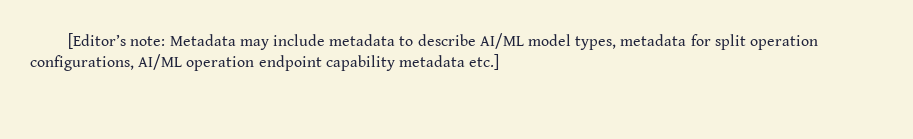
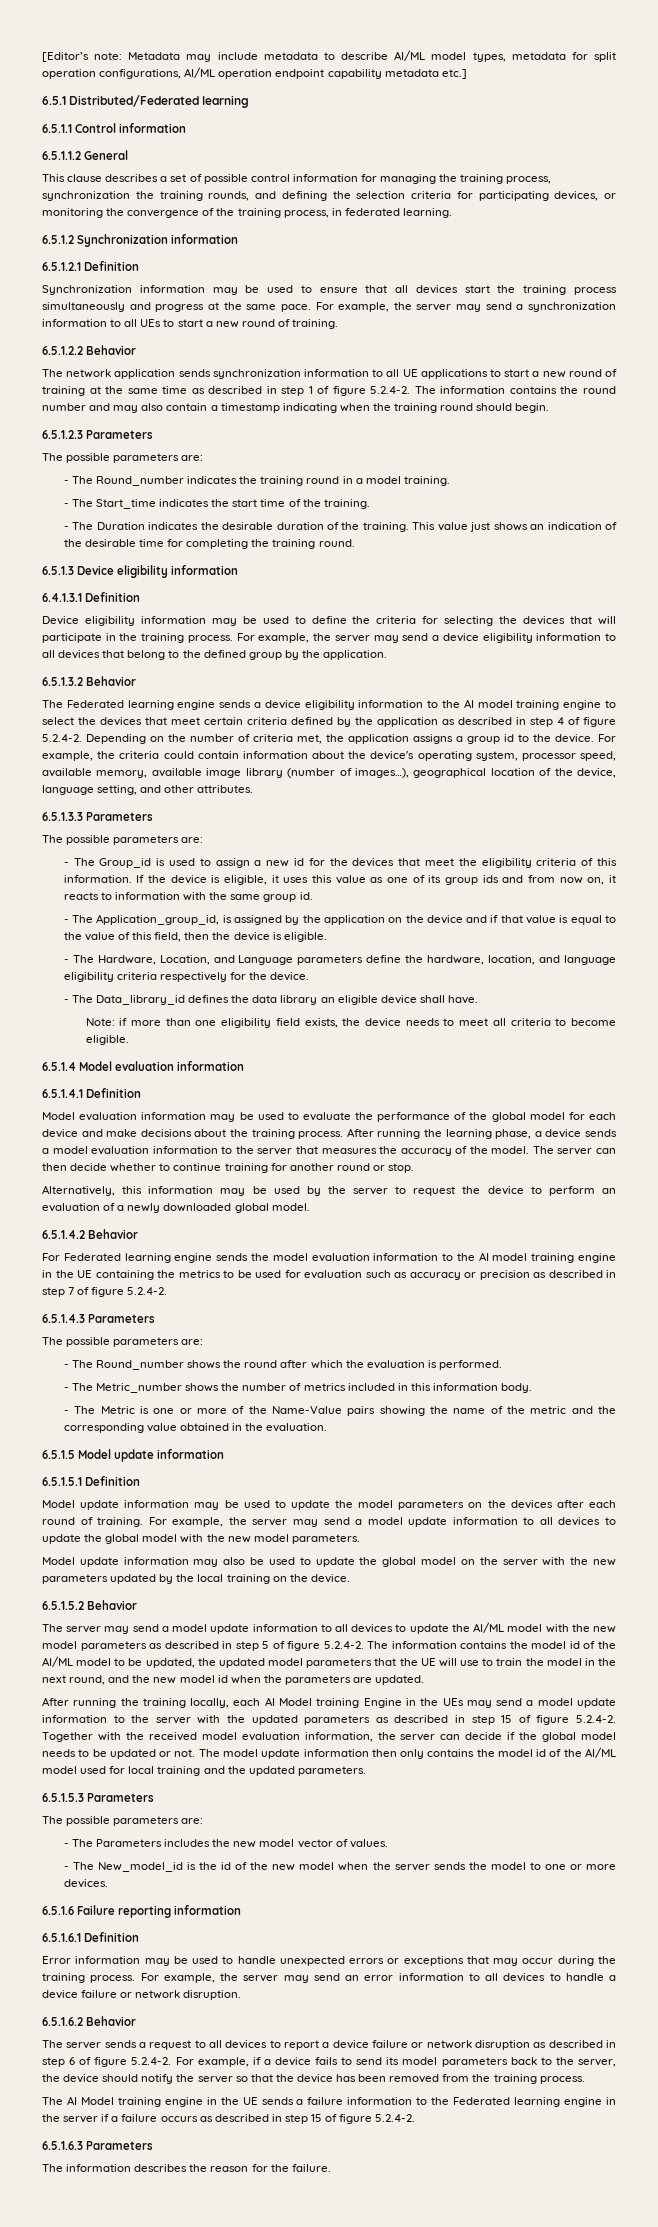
(500, 62) none -> [42,95,250,108] [42,123,187,133] [42,150,129,160] [42,174,552,184] [42,191,616,201] [42,208,452,218] [42,234,239,247] [42,261,140,271] [42,285,617,295] [42,302,617,312] [42,319,339,329] [42,345,137,355] [42,369,617,379] [42,386,616,396] [42,403,550,413] [42,430,154,439] [42,453,204,463] [63,476,450,486] [63,499,370,509] [63,522,617,532] [63,539,355,549] [42,565,239,578] [42,592,141,602] [42,616,616,626] [42,633,617,643] [42,650,388,660] [42,676,137,686] [42,699,616,710] [42,717,616,727] [42,734,616,744] [42,751,617,761] [42,768,616,778] [42,785,254,795] [42,812,154,821] [42,835,204,845] [63,858,617,868] [63,875,617,885] [63,892,313,902] [63,914,616,925] [63,932,327,942] [63,955,616,965] [63,972,310,982] [63,995,478,1005] [85,1018,616,1028] [85,1035,129,1045] [42,1061,245,1071] [42,1088,142,1098] [42,1112,616,1122] [42,1128,618,1139] [42,1146,616,1156] [42,1163,415,1173] [42,1185,616,1196] [42,1203,310,1213] [42,1229,139,1239] [42,1252,616,1263] [42,1270,616,1280] [42,1287,168,1297] [42,1314,156,1323] [42,1337,204,1347] [63,1360,502,1370] [63,1383,533,1393] [63,1406,617,1416] [63,1423,328,1433] [42,1449,225,1462] [42,1476,141,1486] [42,1500,616,1510] [42,1517,616,1527] [42,1534,360,1544] [42,1557,616,1567] [42,1574,350,1584] [42,1600,138,1610] [42,1622,616,1634] [42,1641,616,1651] [42,1656,616,1668] [42,1675,425,1685] [42,1697,616,1708] [42,1715,617,1725] [42,1732,617,1742] [42,1747,616,1759] [42,1766,366,1776] [42,1793,155,1802] [42,1816,204,1826] [63,1839,388,1848] [63,1862,616,1872] [63,1879,108,1888] [42,1905,242,1918] [42,1932,140,1942] [42,1956,616,1966] [42,1973,616,1983] [42,1990,242,2000] [42,2016,137,2026] [42,2040,616,2050] [42,2057,616,2067] [42,2074,585,2084] [42,2096,616,2107] [42,2114,416,2124] [42,2141,154,2150] [42,2164,331,2172] // 6.5.1 Distributed/Federated learning // 6.5.1.1 Control information // 6.5.1.1.2 General // This clause describes a set of possible control information for managing the training process, synchronization the training rounds, and defining the selection criteria for participating devices, or monitoring the convergence of the training process, in federated learning. // 6.5.1.2 Synchronization information // 6.5.1.2.1 Definition // Synchronization information may be used to ensure that all devices start the training process simultaneously and progress at the same pace. For example, the server may send a synchronization information to all UEs to start a new round of training. // 6.5.1.2.2 Behavior // The network application sends synchronization information to all UE applications to start a new round of training at the same time as described in step 1 of figure 5.2.4-2. The information contains the round number and may also contain a timestamp indicating when the training round should begin. // 6.5.1.2.3 Parameters // The possible parameters are: // - The Round_number indicates the training round in a model training. // - The Start_time indicates the start time of the training. // - The Duration indicates the desirable duration of the training. This value just shows an indication of the desirable time for completing the training round. // 6.5.1.3 Device eligibility information // 6.4.1.3.1 Definition // Device eligibility information may be used to define the criteria for selecting the devices that will participate in the training process. For example, the server may send a device eligibility information to all devices that belong to the defined group by the application. // 6.5.1.3.2 Behavior // The Federated learning engine sends a device eligibility information to the AI model training engine to select the devices that meet certain criteria defined by the application as described in step 4 of figure 5.2.4-2. Depending on the number of criteria met, the application assigns a group id to the device. For example, the criteria could contain information about the device's operating system, processor speed, available memory, available image library (number of images…), geographical location of the device, language setting, and other attributes. // 6.5.1.3.3 Parameters // The possible parameters are: // - The Group_id is used to assign a new id for the devices that meet the eligibility criteria of this information. If the device is eligible, it uses this value as one of its group ids and from now on, it reacts to information with the same group id. // - The Application_group_id, is assigned by the application on the device and if that value is equal to the value of this field, then the device is eligible. // - The Hardware, Location, and Language parameters define the hardware, location, and language eligibility criteria respectively for the device. // - The Data_library_id defines the data library an eligible device shall have. // Note: if more than one eligibility field exists, the device needs to meet all criteria to become eligible. // 6.5.1.4 Model evaluation information // 6.5.1.4.1 Definition // Model evaluation information may be used to evaluate the performance of the global model for each device and make decisions about the training process. After running the learning phase, a device sends a model evaluation information to the server that measures the accuracy of the model. The server can then decide whether to continue training for another round or stop. // Alternatively, this information may be used by the server to request the device to perform an evaluation of a newly downloaded global model. // 6.5.1.4.2 Behavior // For Federated learning engine sends the model evaluation information to the AI model training engine in the UE containing the metrics to be used for evaluation such as accuracy or precision as described in step 7 of figure 5.2.4-2. // 6.5.1.4.3 Parameters // The possible parameters are: // - The Round_number shows the round after which the evaluation is performed. // - The Metric_number shows the number of metrics included in this information body. // - The Metric is one or more of the Name-Value pairs showing the name of the metric and the corresponding value obtained in the evaluation. // 6.5.1.5 Model update information // 6.5.1.5.1 Definition // Model update information may be used to update the model parameters on the devices after each round of training. For example, the server may send a model update information to all devices to update the global model with the new model parameters. // Model update information may also be used to update the global model on the server with the new parameters updated by the local training on the device. // 6.5.1.5.2 Behavior // The server may send a model update information to all devices to update the AI/ML model with the new model parameters as described in step 5 of figure 5.2.4-2. The information contains the model id of the AI/ML model to be updated, the updated model parameters that the UE will use to train the model in the next round, and the new model id when the parameters are updated. // After running the training locally, each AI Model training Engine in the UEs may send a model update information to the server with the updated parameters as described in step 15 of figure 5.2.4-2. Together with the received model evaluation information, the server can decide if the global model needs to be updated or not. The model update information then only contains the model id of the AI/ML model used for local training and the updated parameters. // 6.5.1.5.3 Parameters // The possible parameters are: // - The Parameters includes the new model vector of values. // - The New_model_id is the id of the new model when the server sends the model to one or more devices. // 6.5.1.6 Failure reporting information // 6.5.1.6.1 Definition // Error information may be used to handle unexpected errors or exceptions that may occur during the training process. For example, the server may send an error information to all devices to handle a device failure or network disruption. // 6.5.1.6.2 Behavior // The server sends a request to all devices to report a device failure or network disruption as described in step 6 of figure 5.2.4-2. For example, if a device fails to send its model parameters back to the server, the device should notify the server so that the device has been removed from the training process. // The AI Model training engine in the UE sends a failure information to the Federated learning engine in the server if a failure occurs as described in step 15 of figure 5.2.4-2. // 6.5.1.6.3 Parameters // The information describes the reason for the failure.

